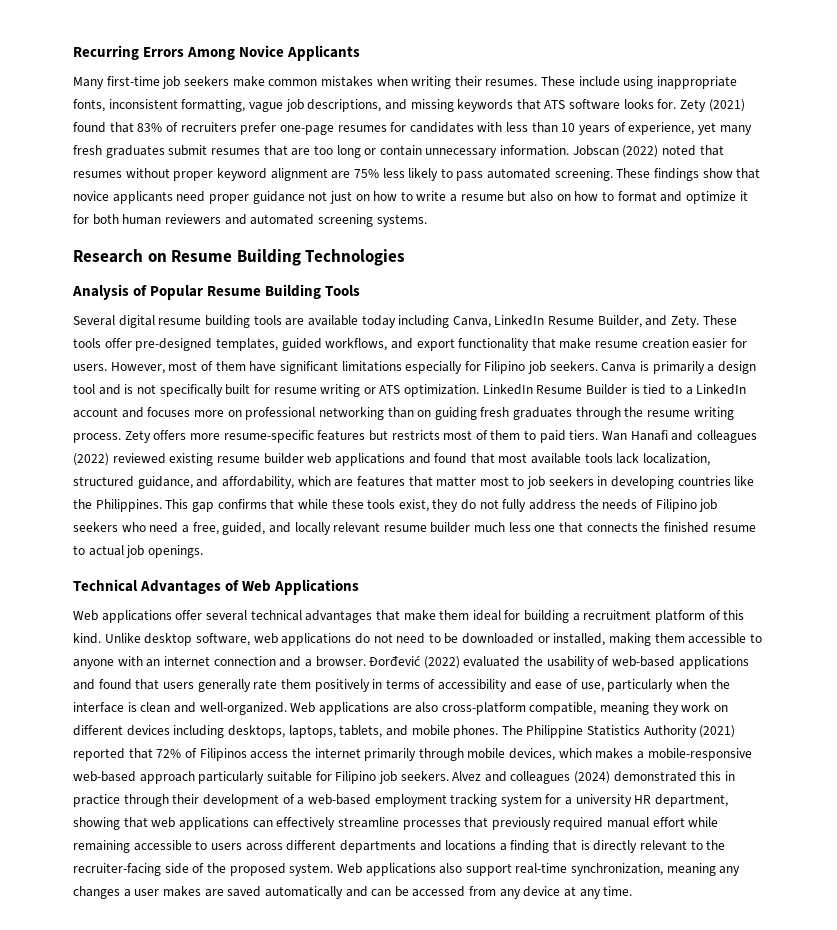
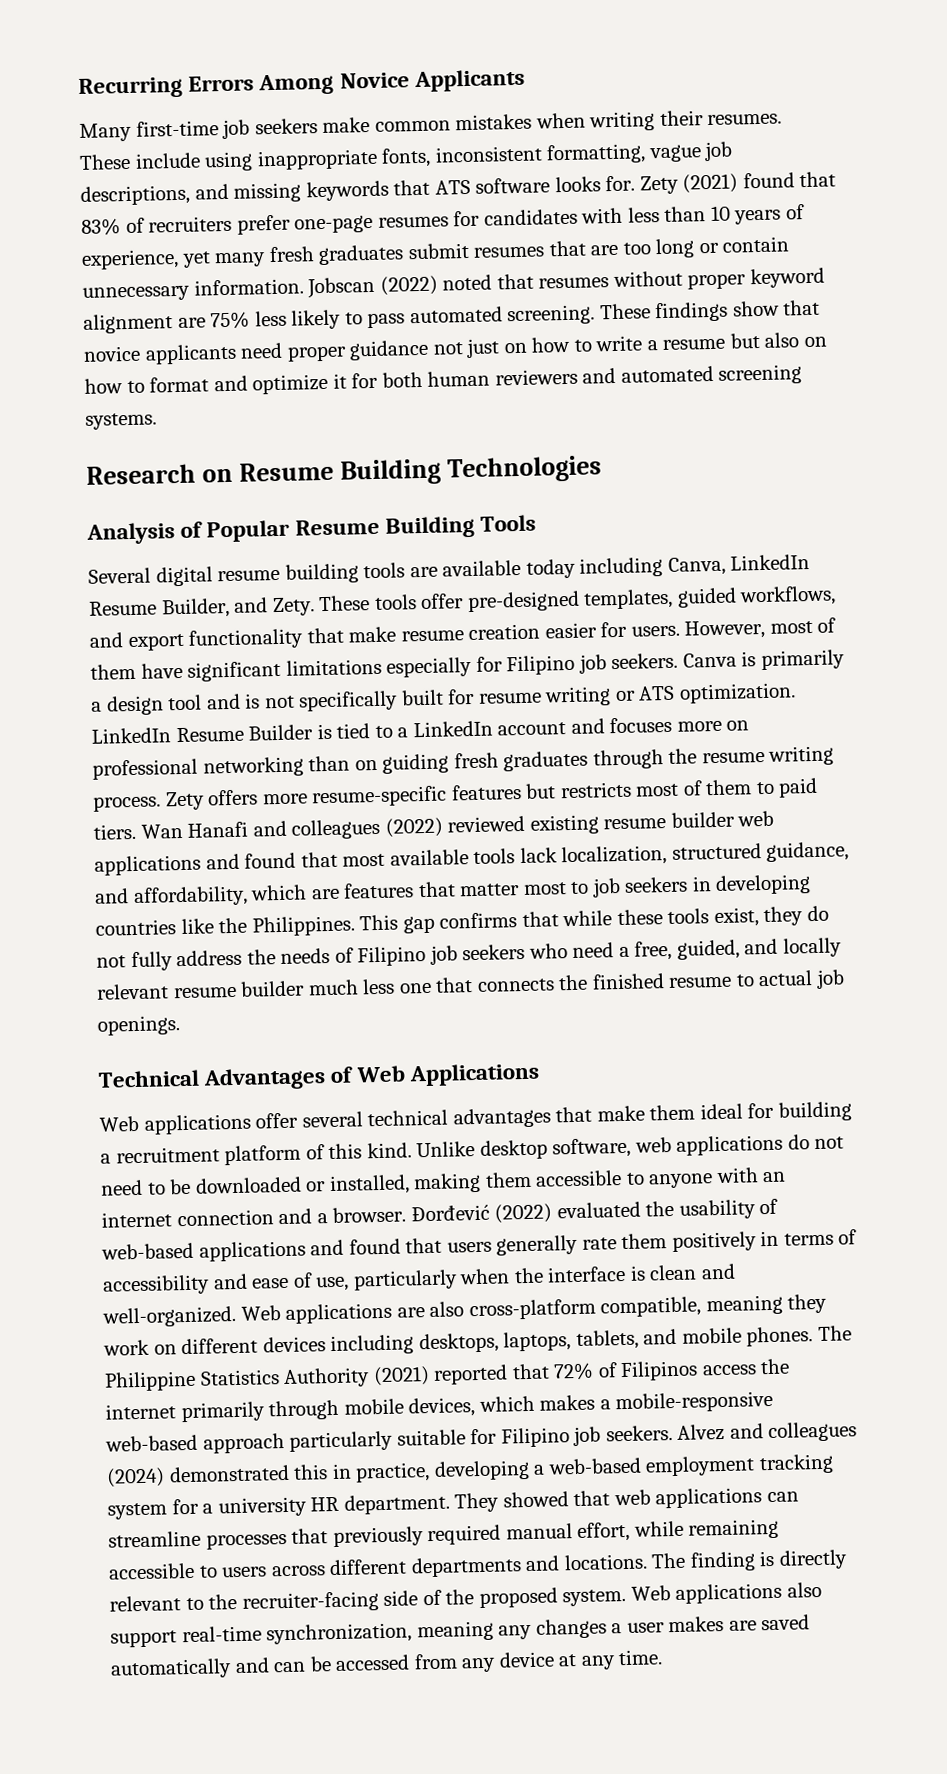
[73,794,295,807] practice through their development of -> [355,1459,530,1483] practice, developing
[655,794,729,807] [73,817,120,830] department, showing -> [343,1491,569,1515] department. They showed
[276,817,336,830] effectively -> (799, 1497) none
[652,817,685,827] effort -> [577,1521,631,1542] effort,
[445,840,578,853] locations a finding that -> [563,1551,756,1572] locations. The finding

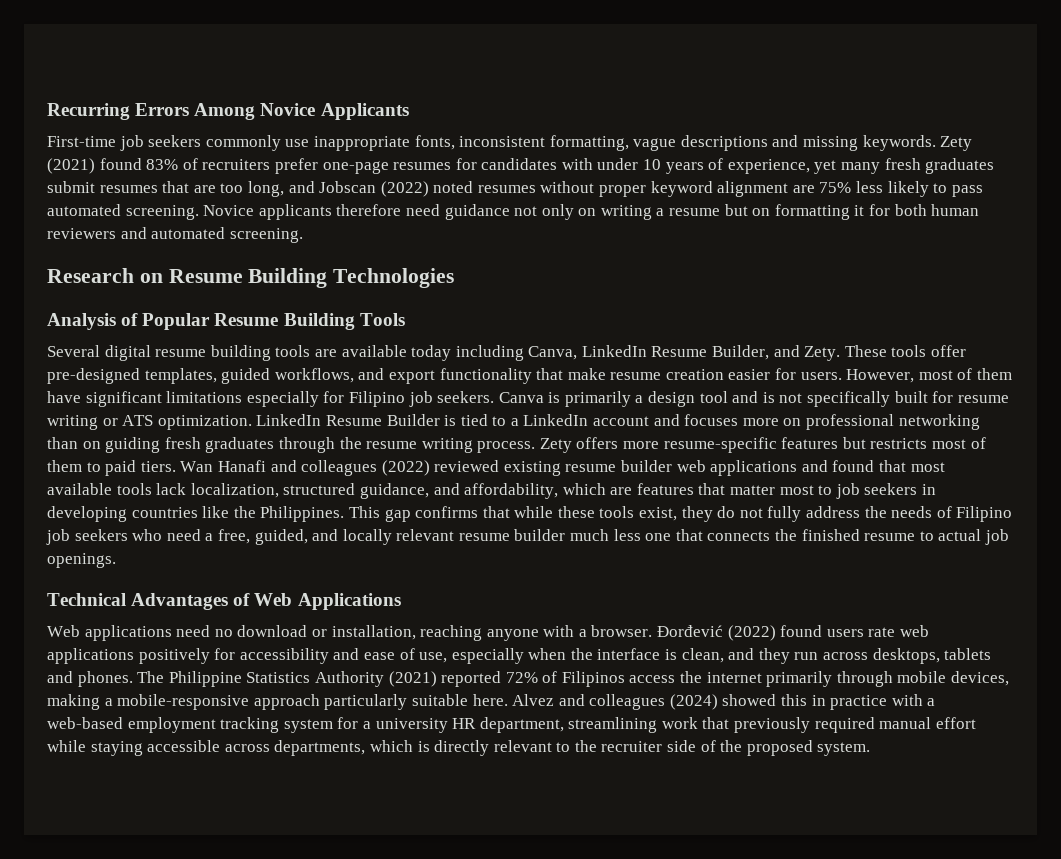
[79,110,783,142] [79,151,254,172] Many first-time job seekers make common mistakes when writing their resumes. These include using -> [47,135,310,151] First-time job seekers commonly use
[704,141,734,162] [80,175,636,206] job descriptions, and missing keywords that ATS software looks for. -> [680,135,936,151] descriptions and missing keywords.
[799,171,837,188] that -> (142, 164) none
[627,206,707,223] less than -> [597,158,639,170] under
[655,236,790,259] [82,278,304,302] long or contain unnecessary information. -> [247,181,315,197] long, and
[496,273,534,290] that -> (474, 187) none
[599,299,821,323] [83,332,828,365] [84,373,329,395] These findings show that novice applicants need proper guidance not just on how to write a resume but also on how to format and optimize -> [203,204,850,220] Novice applicants therefore need guidance not only on writing a resume but on formatting
[718,364,803,385] [85,412,157,430] screening systems. -> [229,228,303,243] screening.
[255,1101,852,1129] [100,1134,845,1166] [100,1167,787,1196] [101,1198,779,1228] [101,1229,858,1262] offer several technical advantages that make them ideal for building a recruitment platform of this kind. Unlike desktop software, web applications do not need to be downloaded or installed, making them accessible to anyone with an internet connection and a browser. Đorđević (2022) evaluated the usability of web-based applications and found that users generally rate them positively in terms of -> [176,625,930,641] [47,648,236,664] need no download or installation, reaching anyone with a browser. Đorđević (2022) found users rate web applications positively for
[352,1269,458,1291] particularly -> [451,648,524,664] especially
[649,1263,736,1281] [102,1293,828,1328] [103,1327,742,1356] clean and well-organized. Web applications are also cross-platform compatible, meaning they work on different devices including desktops, laptops, tablets, and mobile -> [681,648,992,664] [47,671,73,683] clean, and they run across desktops, tablets and
[511,1363,550,1380] that -> (502, 679) none
[478,1394,596,1413] which makes -> [47,694,100,710] making
[105,1434,198,1452] web-based -> (250, 702) none
[470,1425,673,1448] for Filipino job seekers. -> [472,694,508,706] here.
[168,1464,290,1483] demonstrated -> [722,694,777,706] showed
[355,1459,530,1483] practice, developing -> [830,694,923,710] practice with
[343,1487,799,1515] [108,1518,780,1550] [108,1551,756,1580] department. They showed that web applications can streamline processes that previously required manual effort, while remaining accessible to users across different departments and locations. The finding -> [479,717,976,733] [47,740,413,756] department, streamlining work that previously required manual effort while staying accessible across departments, which
[241,1591,379,1613] recruiter-facing -> [601,741,663,752] recruiter
[630,1581,822,1604] [110,1614,811,1648] [110,1649,664,1680] Web applications also support real-time synchronization, meaning any changes a user makes are saved automatically and can be accessed from any device at any time. -> (871, 749) none

